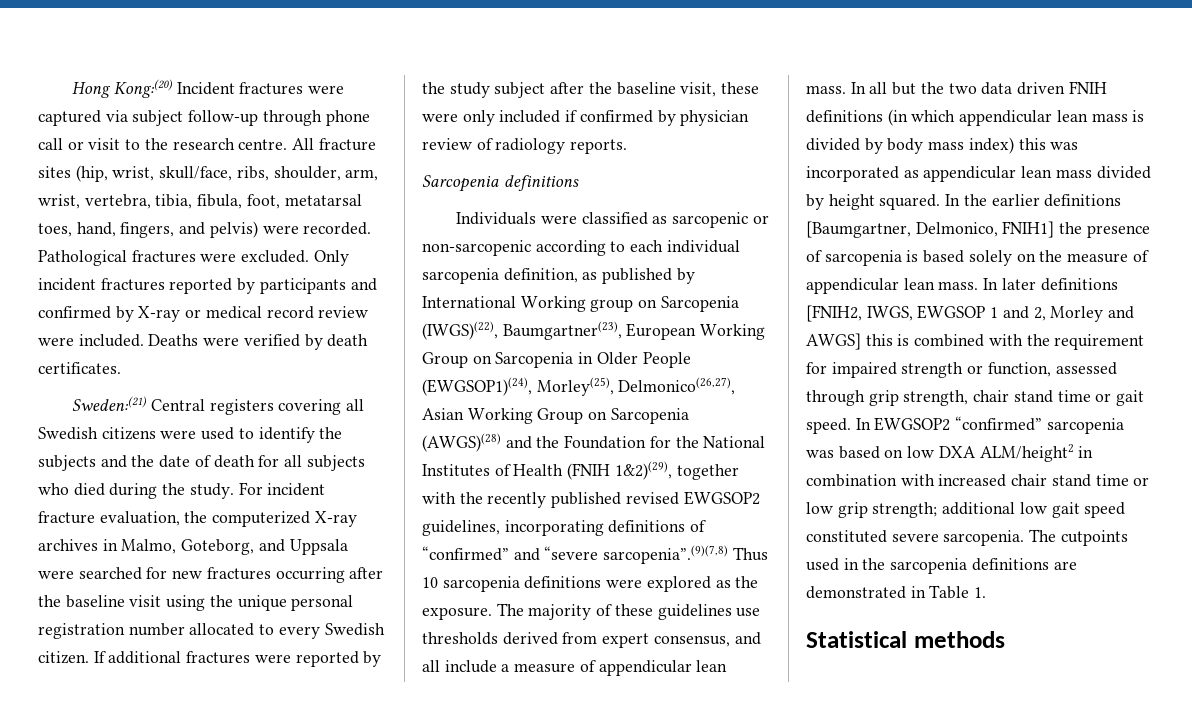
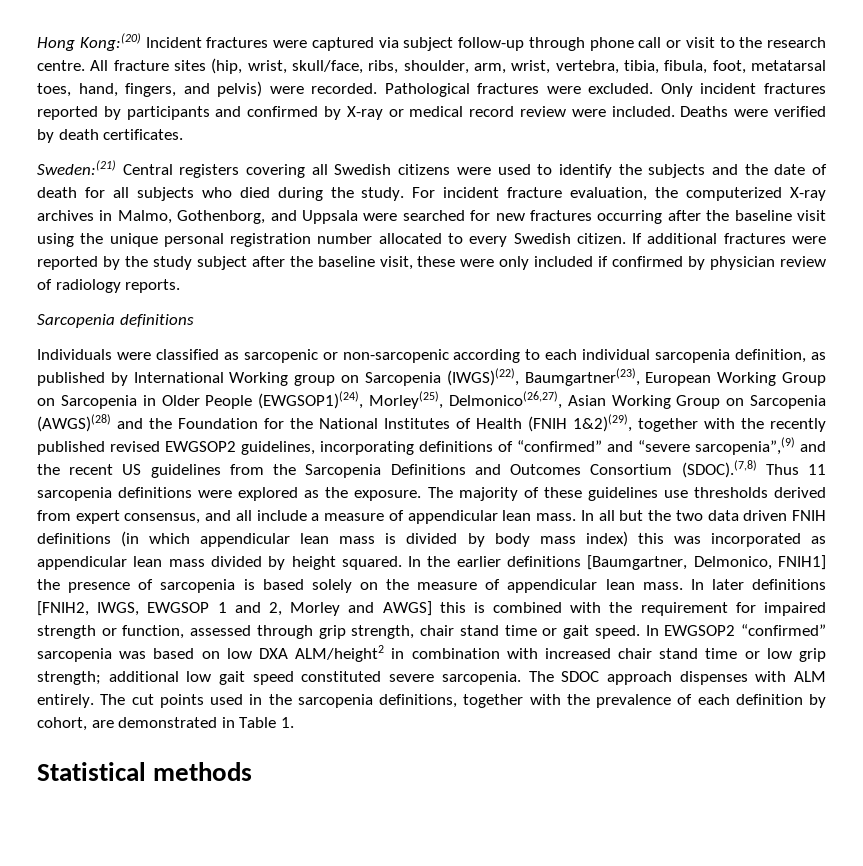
[181,539,255,555] Goteborg, -> [177,210,266,224] Gothenborg,
[603,545,768,564] [422,577,438,588] sarcopenia”.(9)(7,8) Thus 10 -> [695,437,826,455] [37,460,826,478] sarcopenia”,(9) and the recent US guidelines from the Sarcopenia Definitions and Outcomes Consortium (SDOC).(7,8) Thus 11
[1060,530,1128,546] [806,558,1049,574] cutpoints used in the sarcopenia definitions -> [561,671,827,685] [37,694,826,708] [37,717,87,731] SDOC approach dispenses with ALM entirely. The cut points used in the sarcopenia definitions, together with the prevalence of each definition by cohort,

